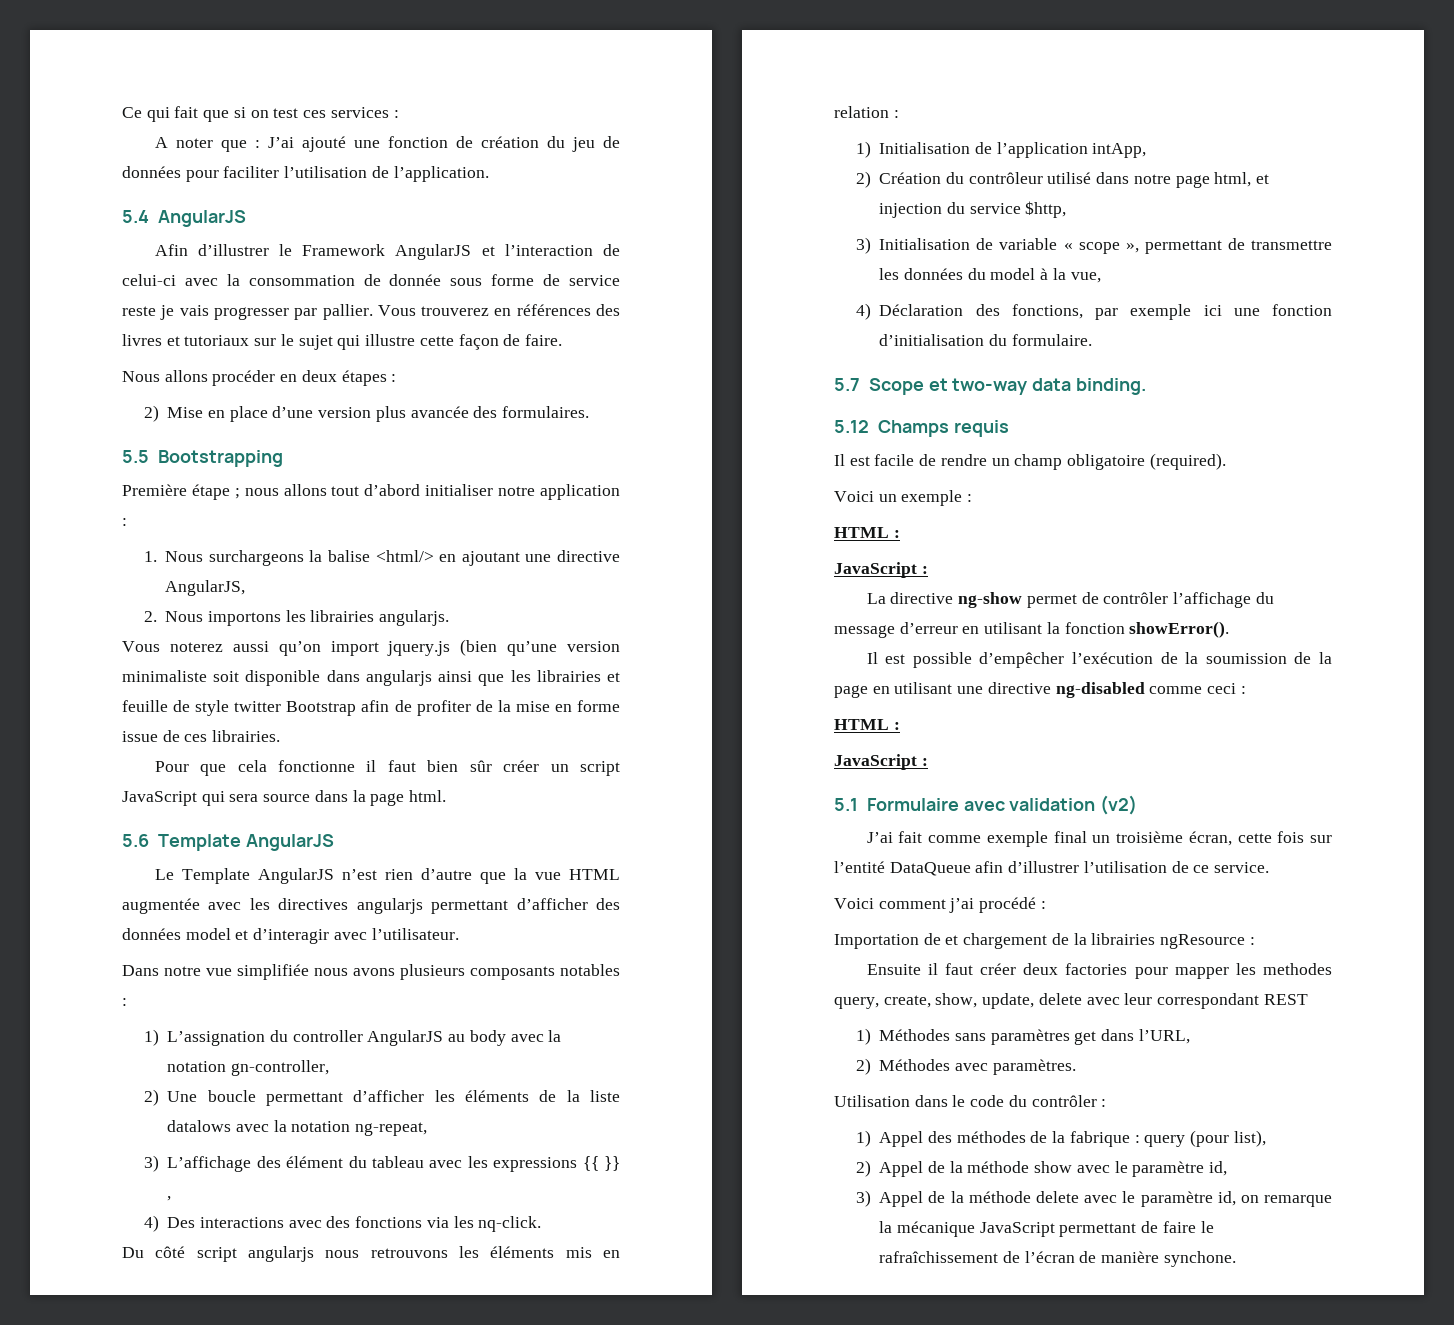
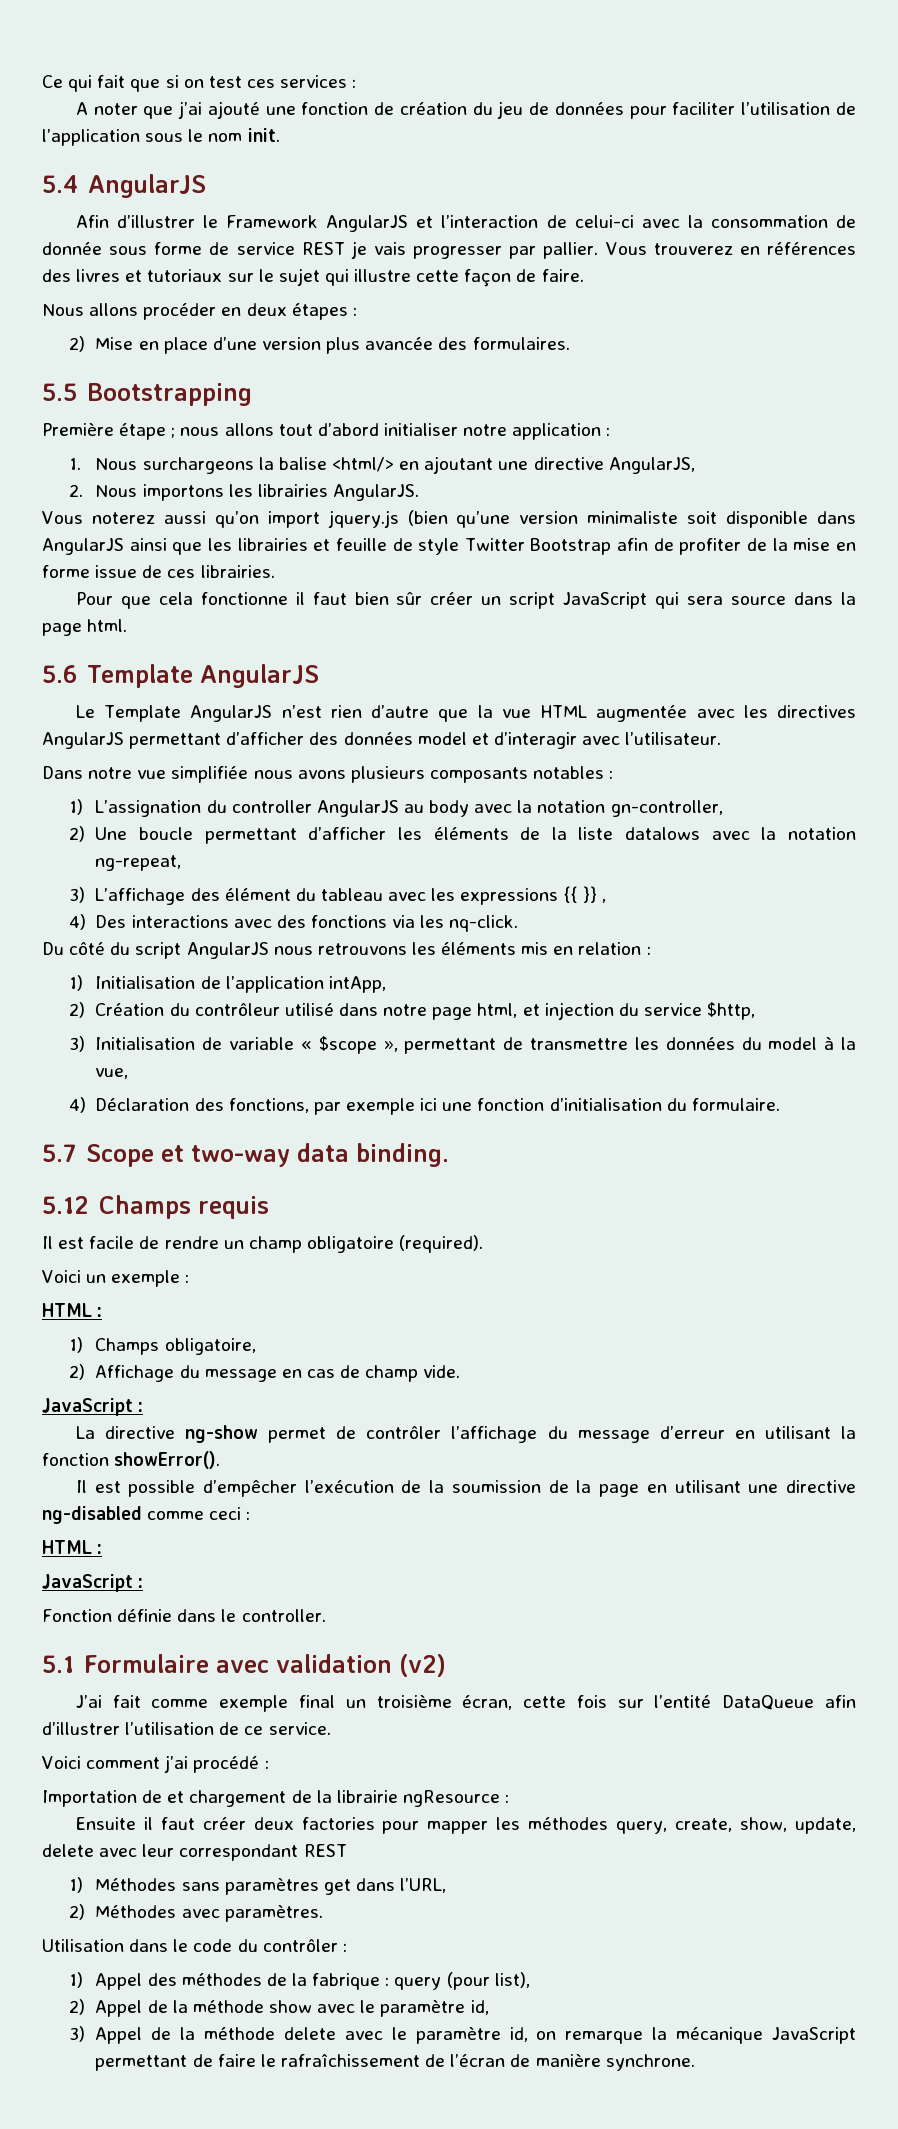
[254,137,294,148] : J’ai -> [178,101,203,119] j’ai
[393,166,489,182] l’application. -> [42,128,280,146] l’application sous le nom init.
[122,306,156,316] reste -> [301,242,345,255] REST
[379,610,450,626] angularjs. -> [332,484,419,501] AngularJS.
[365,670,432,686] angularjs -> [42,538,124,555] AngularJS
[234,701,282,712] twitter -> [464,538,525,551] Twitter
[356,898,423,914] angularjs -> [42,732,124,749] AngularJS
[196,1246,314,1262] script angularjs -> [110,942,269,959] du script AngularJS
[1078,242,1120,254] scope -> [318,1036,377,1054] $scope
(900, 534) none -> [68,1337,256,1355] [68,1364,461,1382] // 1) Champs obligatoire, // 2) Affichage du message en cas de champ vide.
(928, 762) none -> [42,1609,326,1622] // Fonction définie dans le controller.
[1091,933,1156,945] librairies -> [336,1790,398,1803] librairie
[1263,963,1332,975] methodes -> [528,1817,609,1830] méthodes
[1163,1251,1236,1267] synchone. -> [605,2054,695,2071] synchrone.

